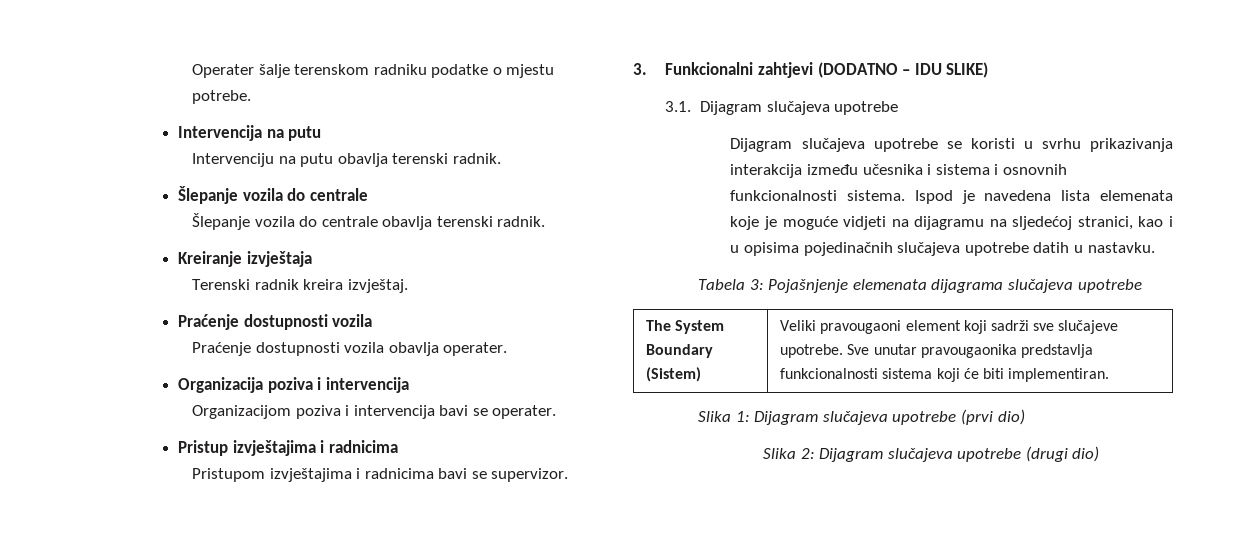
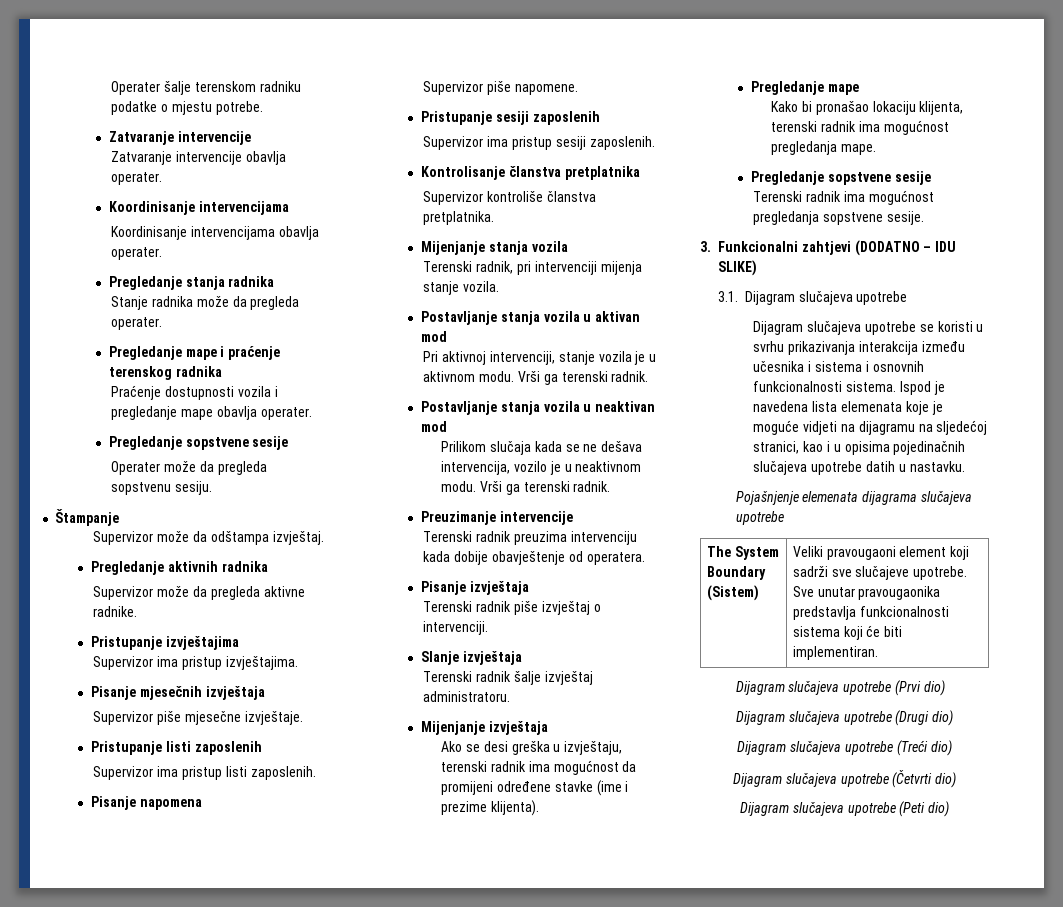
[178,125,322,141] [191,153,501,167] [178,186,368,204] [191,213,546,230] [178,251,312,267] [191,279,408,293] [178,314,373,330] [191,342,508,356] [178,377,409,393] [191,405,557,419] [178,440,398,456] [191,468,569,482] Intervencija na putu // Intervenciju na putu obavlja terenski radnik. // Šlepanje vozila do centrale // Šlepanje vozila do centrale obavlja terenski radnik. // Kreiranje izvještaja // Terenski radnik kreira izvještaj. // Praćenje dostupnosti vozila // Praćenje dostupnosti vozila obavlja operater. // Organizacija poziva i intervencija // Organizacijom poziva i intervencija bavi se operater. // Pristup izvještajima i radnicima // Pristupom izvještajima i radnicima bavi se supervizor. -> [108,131,251,145] [111,151,286,165] [111,172,163,185] [108,201,289,215] [111,226,319,240] [111,247,163,260] [108,276,275,290] [111,296,300,310] [111,317,163,330] [108,346,281,360] [108,366,222,380] [111,385,278,400] [111,406,312,420] [108,436,289,450] [111,461,267,475] [111,481,213,495] [55,509,120,526] [93,531,324,545] [91,561,268,575] [93,586,305,600] [93,606,138,617] [91,636,239,650] [93,656,298,670] [91,686,265,700] [93,711,303,725] [91,741,262,755] [93,766,316,780] [91,796,202,810] [423,81,579,95] [421,111,600,125] [423,136,655,150] [421,166,640,180] [423,191,597,205] [423,211,495,225] [421,241,568,255] [423,261,642,275] [423,281,500,295] [421,311,641,325] [421,331,448,342] [423,351,657,365] [423,371,649,385] [421,401,656,415] [421,421,448,432] [441,441,643,455] [441,461,642,475] [441,481,611,495] [421,511,573,525] [423,531,637,545] [423,551,645,565] [421,581,529,595] [423,601,601,615] [423,621,489,635] [421,651,522,665] [423,671,593,685] [423,691,511,702] [421,721,548,735] [441,741,623,755] [441,760,637,775] [441,780,629,796] [441,800,540,816] [751,81,859,95] [771,101,964,115] [771,120,949,135] [771,141,877,155] [751,171,931,185] [753,190,934,205] [753,211,925,225] Zatvaranje intervencije // Zatvaranje intervencije obavlja operater. // Koordinisanje intervencijama // Koordinisanje intervencijama obavlja operater. // Pregledanje stanja radnika // Stanje radnika može da pregleda operater. // Pregledanje mape i praćenje terenskog radnika // Praćenje dostupnosti vozila i pregledanje mape obavlja operater. // Pregledanje sopstvene sesije // Operater može da pregleda sopstvenu sesiju. // Štampanje // Supervizor može da odštampa izvještaj. // Pregledanje aktivnih radnika // Supervizor može da pregleda aktivne radnike. // Pristupanje izvještajima // Supervizor ima pristup izvještajima. // Pisanje mjesečnih izvještaja // Supervizor piše mjesečne izvještaje. // Pristupanje listi zaposlenih // Supervizor ima pristup listi zaposlenih. // Pisanje napomena // Supervizor piše napomene. // Pristupanje sesiji zaposlenih // Supervizor ima pristup sesiji zaposlenih. // Kontrolisanje članstva pretplatnika // Supervizor kontroliše članstva pretplatnika. // Mijenjanje stanja vozila // Terenski radnik, pri intervenciji mijenja stanje vozila. // Postavljanje stanja vozila u aktivan mod // Pri aktivnoj intervenciji, stanje vozila je u aktivnom modu. Vrši ga terenski radnik. // Postavljanje stanja vozila u neaktivan mod // Prilikom slučaja kada se ne dešava intervencija, vozilo je u neaktivnom modu. Vrši ga terenski radnik. // Preuzimanje intervencije // Terenski radnik preuzima intervenciju kada dobije obavještenje od operatera. // Pisanje izvještaja // Terenski radnik piše izvještaj o intervenciji. // Slanje izvještaja // Terenski radnik šalje izvještaj administratoru. // Mijenjanje izvještaja // Ako se desi greška u izvještaju, terenski radnik ima mogućnost da promijeni određene stavke (ime i prezime klijenta). // Pregledanje mape // Kako bi pronašao lokaciju klijenta, terenski radnik ima mogućnost pregledanja mape. // Pregledanje sopstvene sesije // Terenski radnik ima mogućnost pregledanja sopstvene sesije.
[697,279,764,290] Tabela 3: -> (965, 466) none
[697,409,1025,425] [762,446,1100,462] Slika 1: Dijagram slučajeva upotrebe (prvi dio) // Slika 2: Dijagram slučajeva upotrebe (drugi dio) -> [735,680,945,696] [735,710,954,726] [737,740,952,756] [732,769,957,788] [739,801,950,817] Dijagram slučajeva upotrebe (Prvi dio) // Dijagram slučajeva upotrebe (Drugi dio) // Dijagram slučajeva upotrebe (Treći dio) // Dijagram slučajeva upotrebe (Četvrti dio) // Dijagram slučajeva upotrebe (Peti dio)

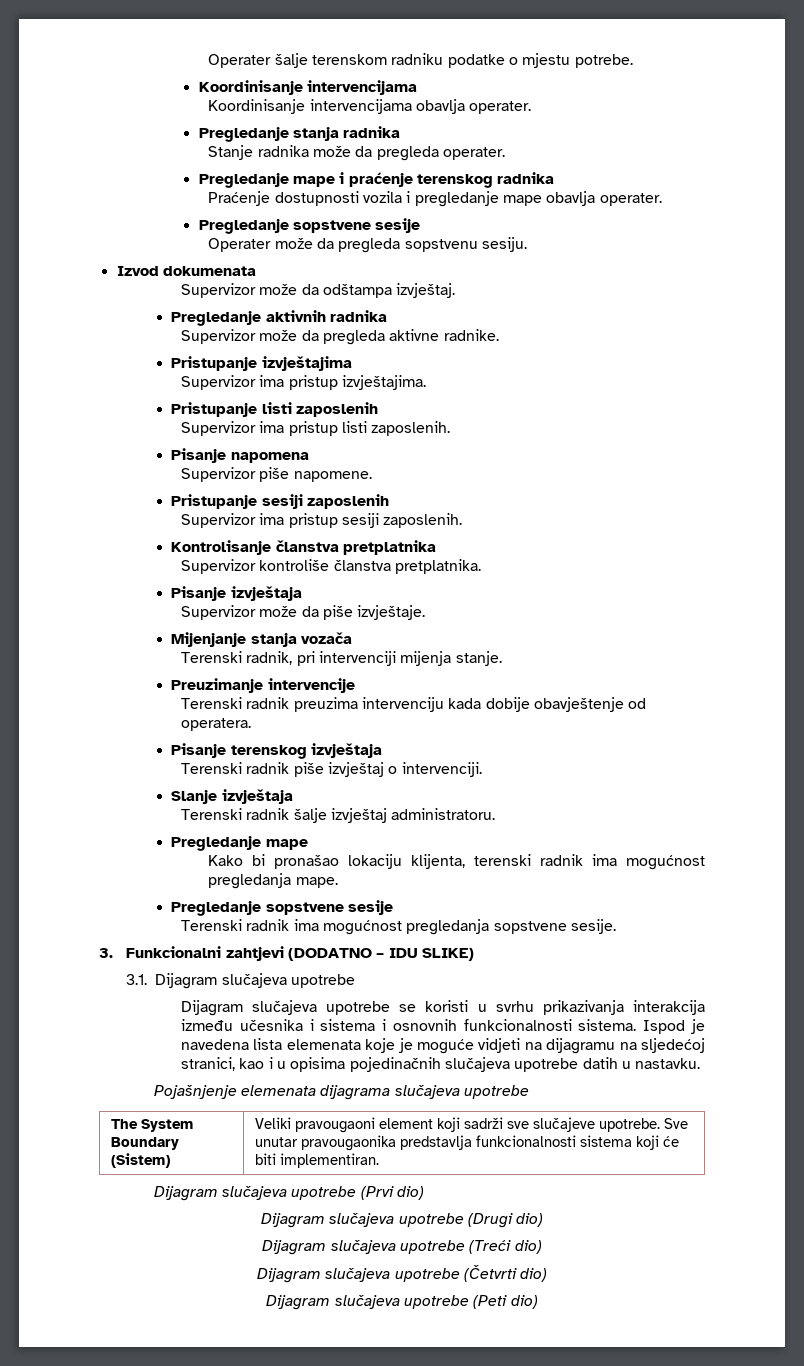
[108,131,251,145] [111,151,286,165] [111,172,163,185] // Zatvaranje intervencije // Zatvaranje intervencije obavlja operater. -> (633, 61) none
[55,509,120,526] Štampanje -> [116,266,256,276] Izvod dokumenata
[91,686,265,700] [93,711,303,725] // Pisanje mjesečnih izvještaja // Supervizor piše mjesečne izvještaje. -> (426, 382) none
(495, 218) none -> [171,586,302,601] [180,605,426,620] // Pisanje izvještaja // Supervizor može da piše izvještaje.
[531,241,568,252] vozila -> [300,632,352,644] vozača
[423,281,500,295] [421,311,641,325] [421,331,448,342] [423,351,657,365] [423,371,649,385] [421,401,656,415] [421,421,448,432] [441,441,643,455] [441,461,642,475] [441,481,611,495] stanje vozila. // Postavljanje stanja vozila u aktivan mod // Pri aktivnoj intervenciji, stanje vozila je u aktivnom modu. Vrši ga terenski radnik. // Postavljanje stanja vozila u neaktivan mod // Prilikom slučaja kada se ne dešava intervencija, vozilo je u neaktivnom modu. Vrši ga terenski radnik. -> [455,651,502,666] stanje.
(467, 588) none -> [230,745,307,759] terenskog
[421,721,548,735] [441,741,623,755] [441,760,637,775] [441,780,629,796] [441,800,540,816] // Mijenjanje izvještaja // Ako se desi greška u izvještaju, terenski radnik ima mogućnost da promijeni određene stavke (ime i prezime klijenta). -> (496, 814) none

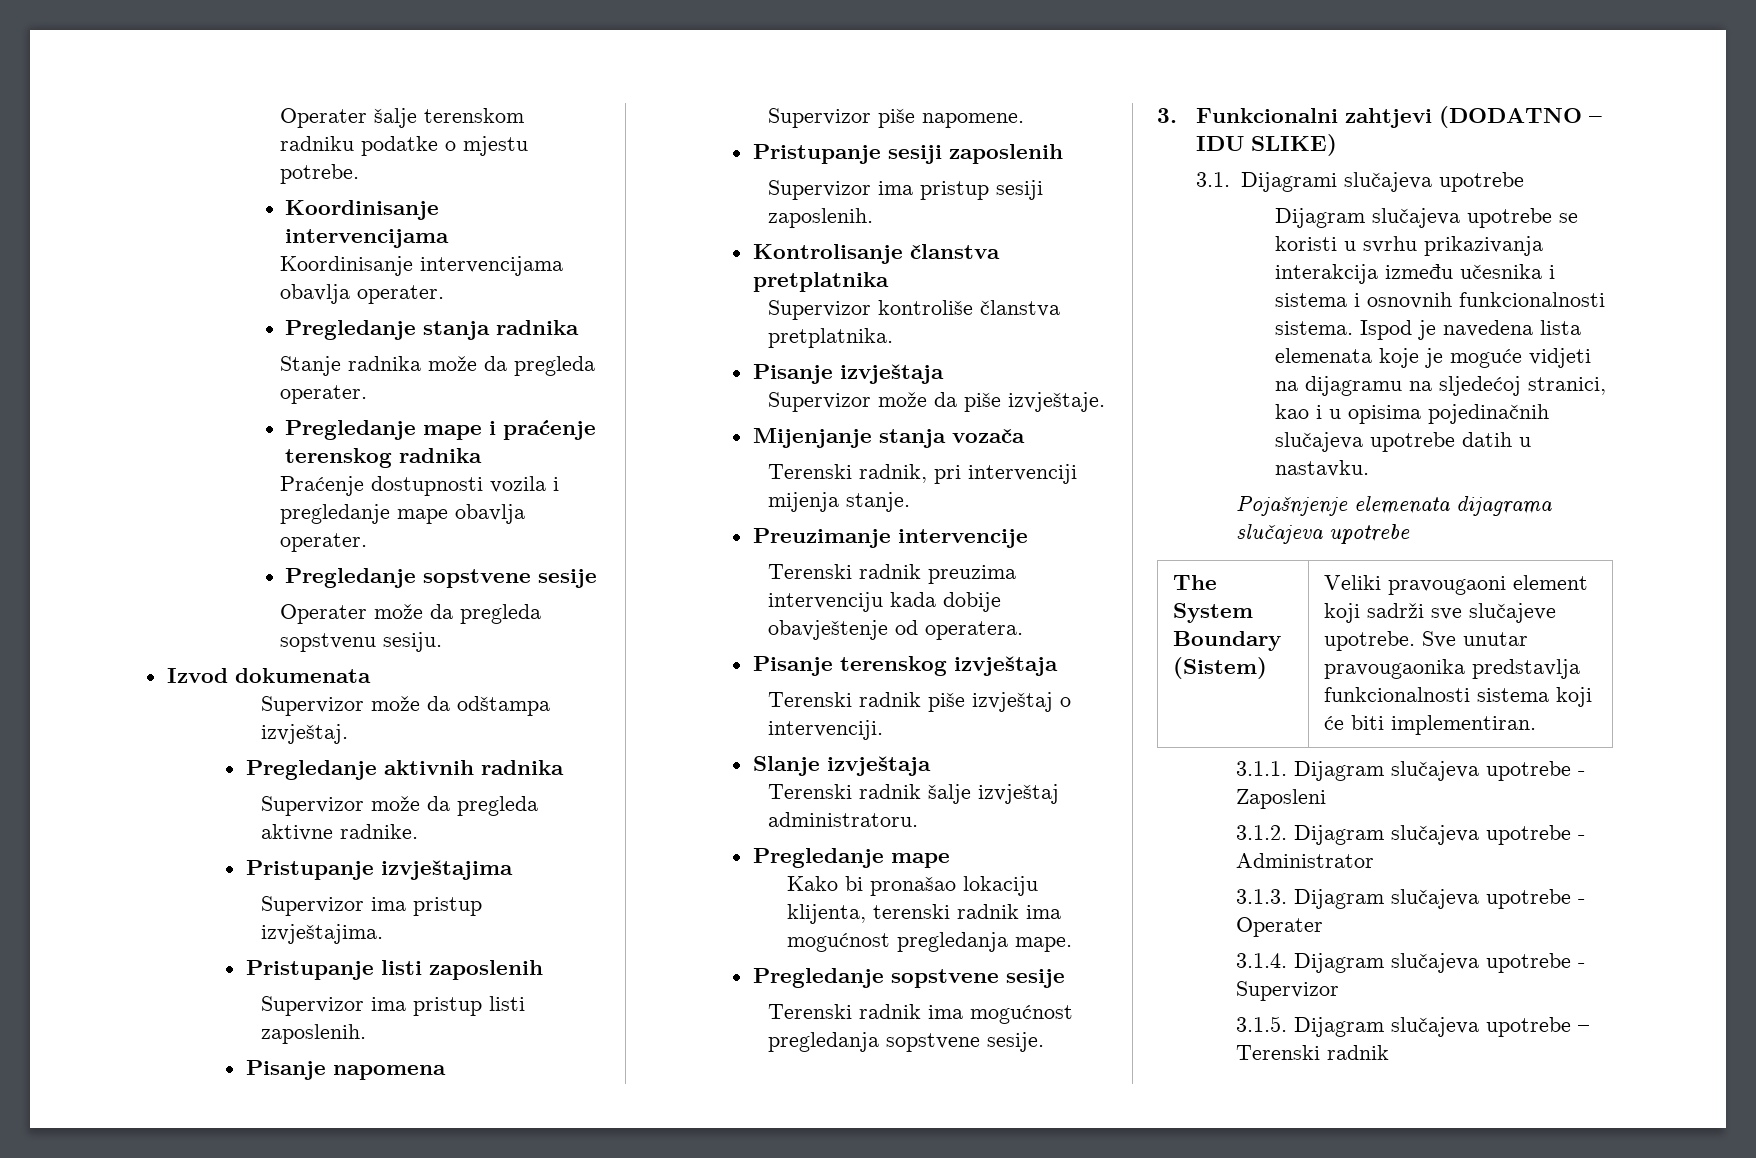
[155,973,218,989] Dijagram -> [1241,172,1338,192] Dijagrami
[153,1186,424,1201] [260,1213,544,1228] [262,1240,542,1255] [256,1265,548,1283] [266,1295,538,1310] Dijagram slučajeva upotrebe (Prvi dio) // Dijagram slučajeva upotrebe (Drugi dio) // Dijagram slučajeva upotrebe (Treći dio) // Dijagram slučajeva upotrebe (Četvrti dio) // Dijagram slučajeva upotrebe (Peti dio) -> [1235,761,1585,781] [1235,789,1326,809] [1235,825,1585,845] [1235,853,1374,868] [1235,889,1585,909] [1235,917,1323,937] [1235,953,1585,973] [1235,981,1339,1001] [1235,1016,1589,1037] [1235,1045,1389,1060] 3.1.1. Dijagram slučajeva upotrebe - Zaposleni // 3.1.2. Dijagram slučajeva upotrebe - Administrator // 3.1.3. Dijagram slučajeva upotrebe - Operater // 3.1.4. Dijagram slučajeva upotrebe - Supervizor // 3.1.5. Dijagram slučajeva upotrebe – Terenski radnik

